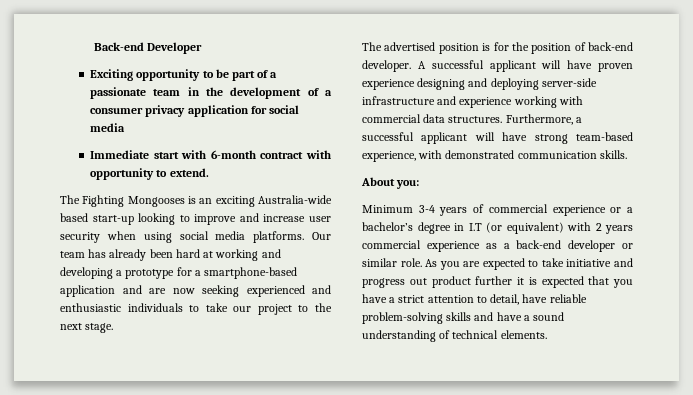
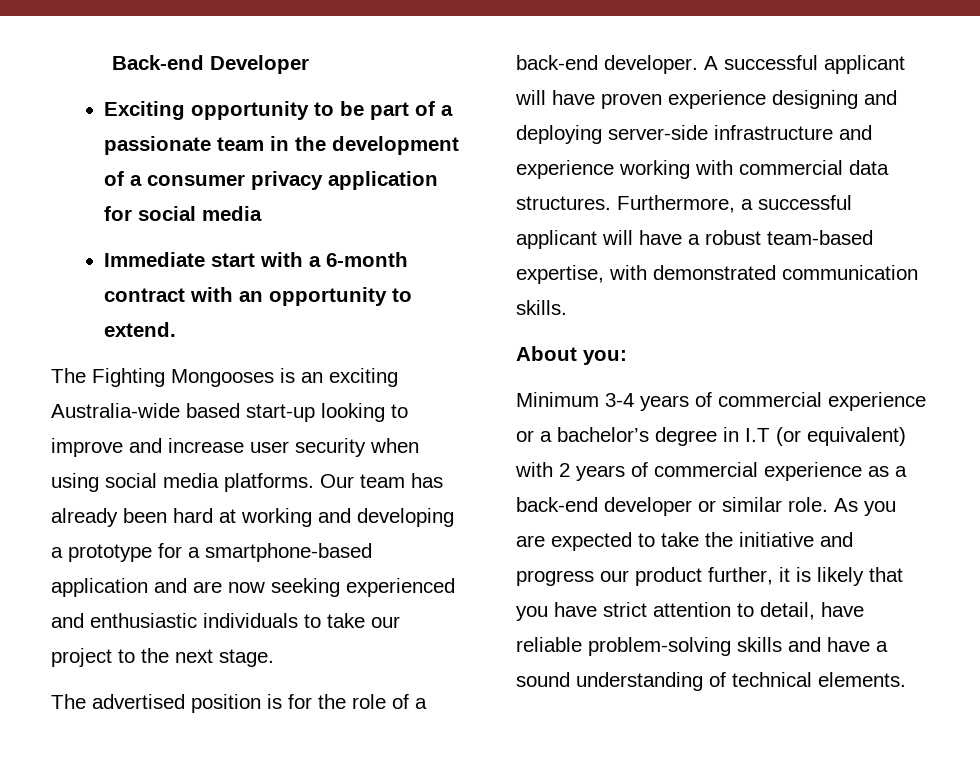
(207, 154) none -> [309,256,322,267] a
(331, 154) none -> [239,291,264,302] an
[531,42,586,54] position of -> [352,694,427,709] role of a
[534,132,633,144] [362,151,416,162] strong team-based experience, -> [688,230,873,245] [516,265,604,284] a robust team-based expertise,
(633, 229) none -> [631,462,648,477] of
(564, 262) none -> [705,532,733,547] the
[409,276,513,288] out product further -> [600,567,773,586] our product further,
[541,276,584,288] expected -> [817,567,864,586] likely
[389,297,396,303] a -> (597, 609) none

